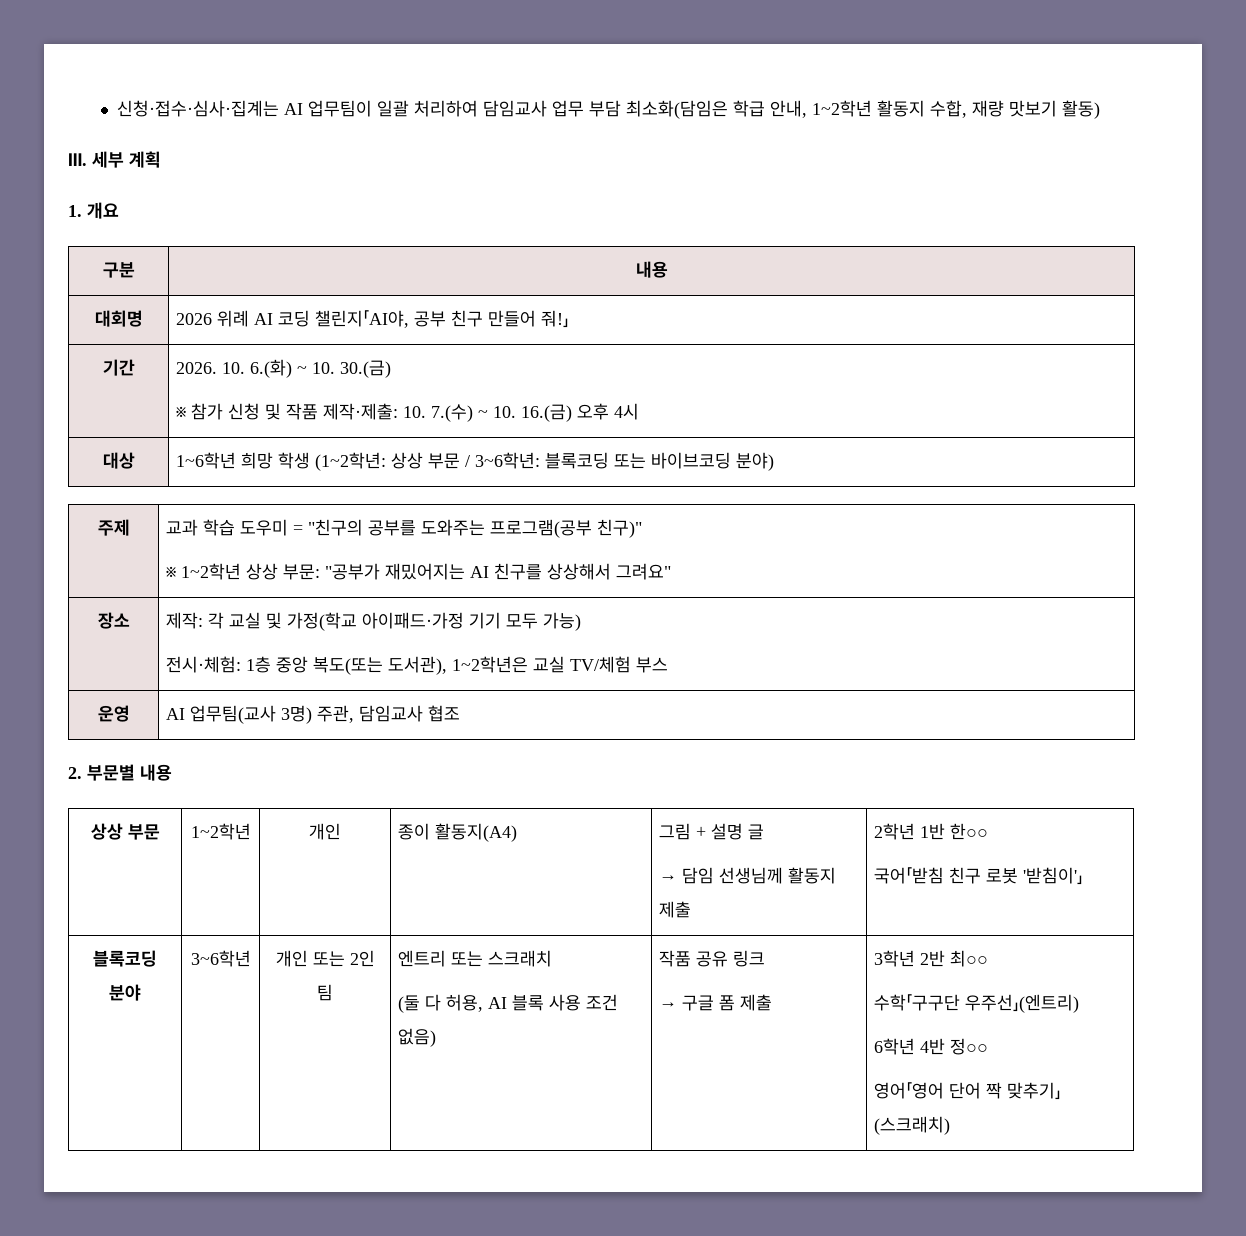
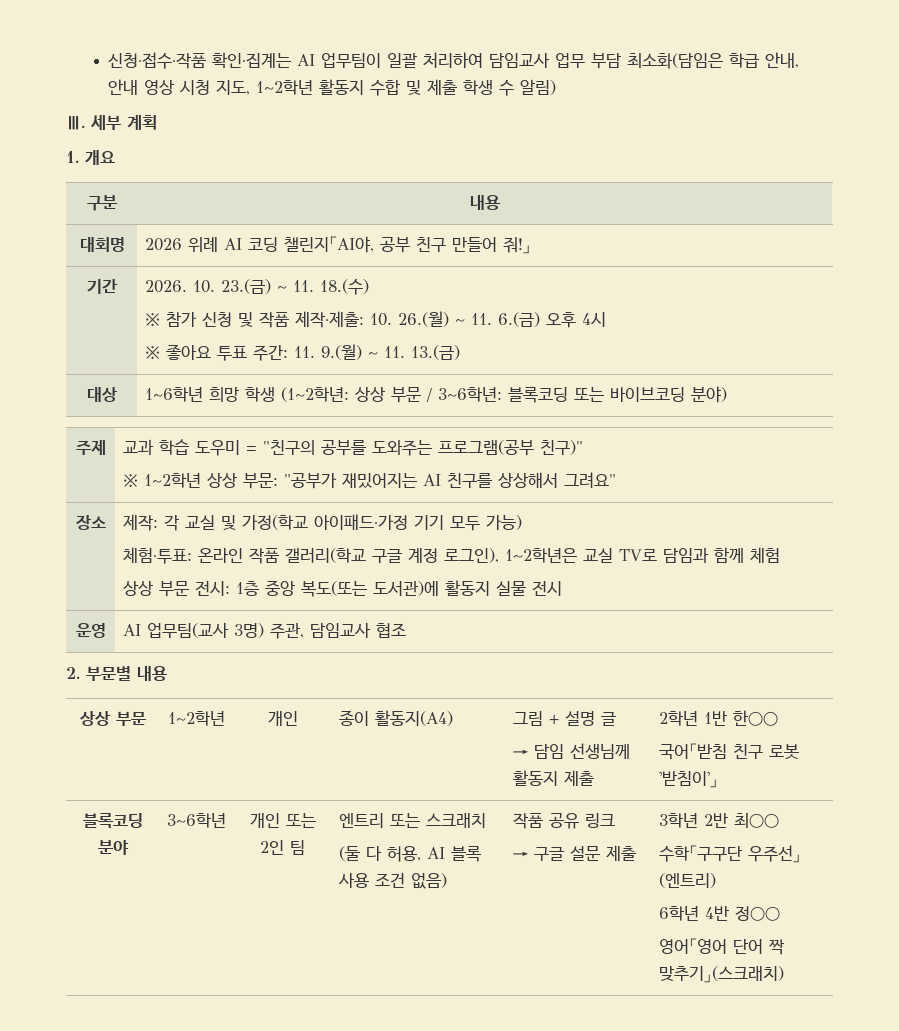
[117,100,280,117] 신청·접수·심사·집계는 -> [108,52,292,69] 신청·접수·작품 확인·집계는
[812,100,1101,119] 1~2학년 활동지 수합, 재량 맛보기 활동) -> [108,79,557,96] 안내 영상 시청 지도, 1~2학년 활동지 수합 및 제출 학생 수 알림)
[250,359,392,378] 6.(화) ~ 10. 30.(금) -> [220,279,369,295] 23.(금) ~ 11. 18.(수)
[431,403,640,422] 7.(수) ~ 10. 16.(금) 오후 4시 -> [397,311,606,328] [144,344,460,361] 26.(월) ~ 11. 6.(금) 오후 4시 // ※ 좋아요 투표 주간: 11. 9.(월) ~ 11. 13.(금)
[166,656,669,675] 전시·체험: 1층 중앙 복도(또는 도서관), 1~2학년은 교실 TV/체험 부스 -> [122,547,780,564] [122,580,562,597] 체험·투표: 온라인 작품 갤러리(학교 구글 계정 로그인), 1~2학년은 교실 TV로 담임과 함께 체험 // 상상 부문 전시: 1층 중앙 복도(또는 도서관)에 활동지 실물 전시
[719,995,736,1011] 폼 -> [569,846,600,861] 설문

